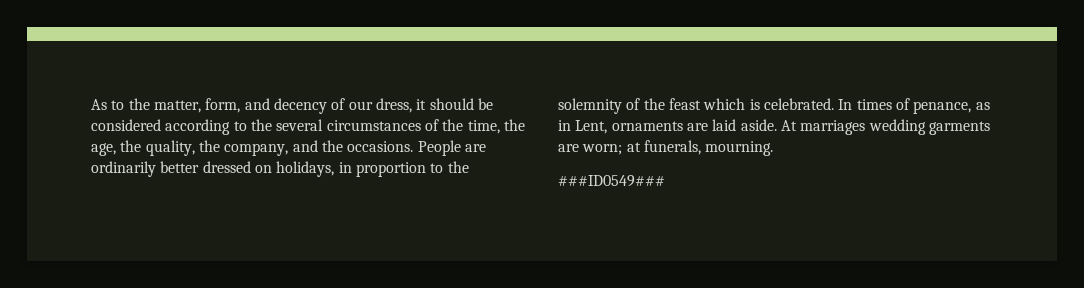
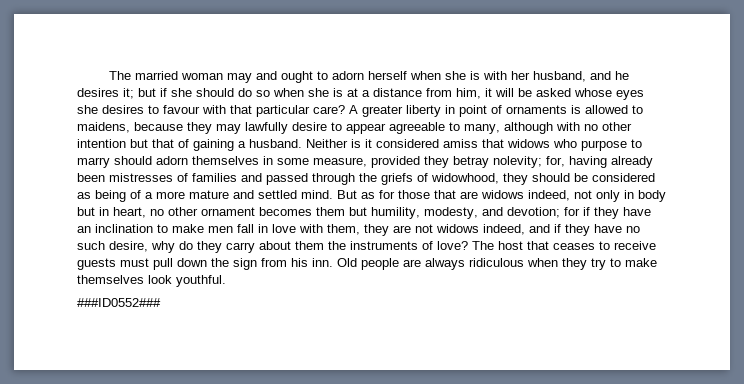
[91,98,493,114] [91,119,525,135] [91,140,486,156] [91,161,469,177] [558,98,990,114] [558,119,990,135] [558,140,774,156] [558,175,665,187] As to the matter, form, and decency of our dress, it should be considered according to the several circumstances of the time, the age, the quality, the company, and the occasions. People are ordinarily better dressed on holidays, in proportion to the solemnity of the feast which is celebrated. In times of penance, as in Lent, ornaments are laid aside. At marriages wedding garments are worn; at funerals, mourning. // ###ID0549### -> [109,71,630,83] [77,88,644,100] [77,105,643,117] [77,122,632,134] [77,139,642,151] [77,156,653,168] [77,173,655,185] [77,190,666,202] [77,207,651,219] [77,224,640,236] [77,241,656,253] [77,258,657,270] [77,275,226,287] [77,298,161,307] The married woman may and ought to adorn herself when she is with her husband, and he desires it; but if she should do so when she is at a distance from him, it will be asked whose eyes she desires to favour with that particular care? A greater liberty in point of ornaments is allowed to maidens, because they may lawfully desire to appear agreeable to many, although with no other intention but that of gaining a husband. Neither is it considered amiss that widows who purpose to marry should adorn themselves in some measure, provided they betray nolevity; for, having already been mistresses of families and passed through the griefs of widowhood, they should be considered as being of a more mature and settled mind. But as for those that are widows indeed, not only in body but in heart, no other ornament becomes them but humility, modesty, and devotion; for if they have an inclination to make men fall in love with them, they are not widows indeed, and if they have no such desire, why do they carry about them the instruments of love? The host that ceases to receive guests must pull down the sign from his inn. Old people are always ridiculous when they try to make themselves look youthful. // ###ID0552###

